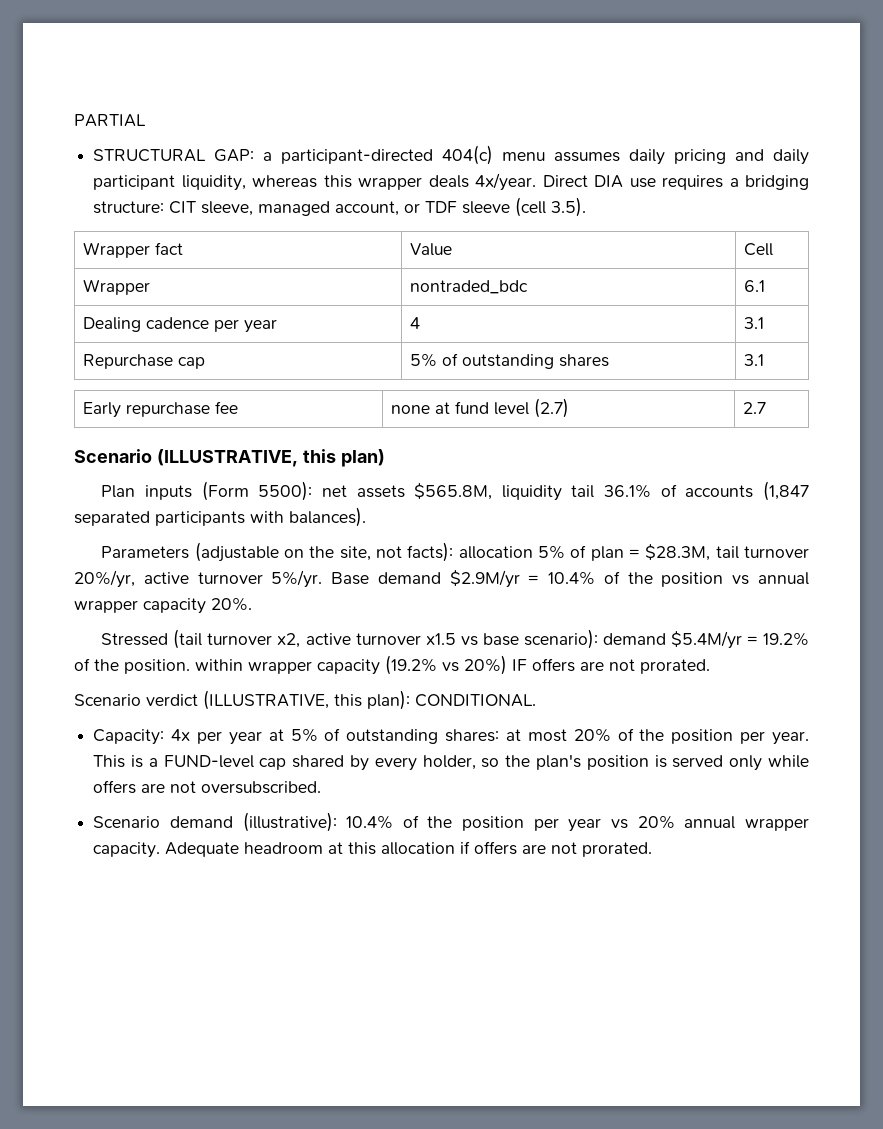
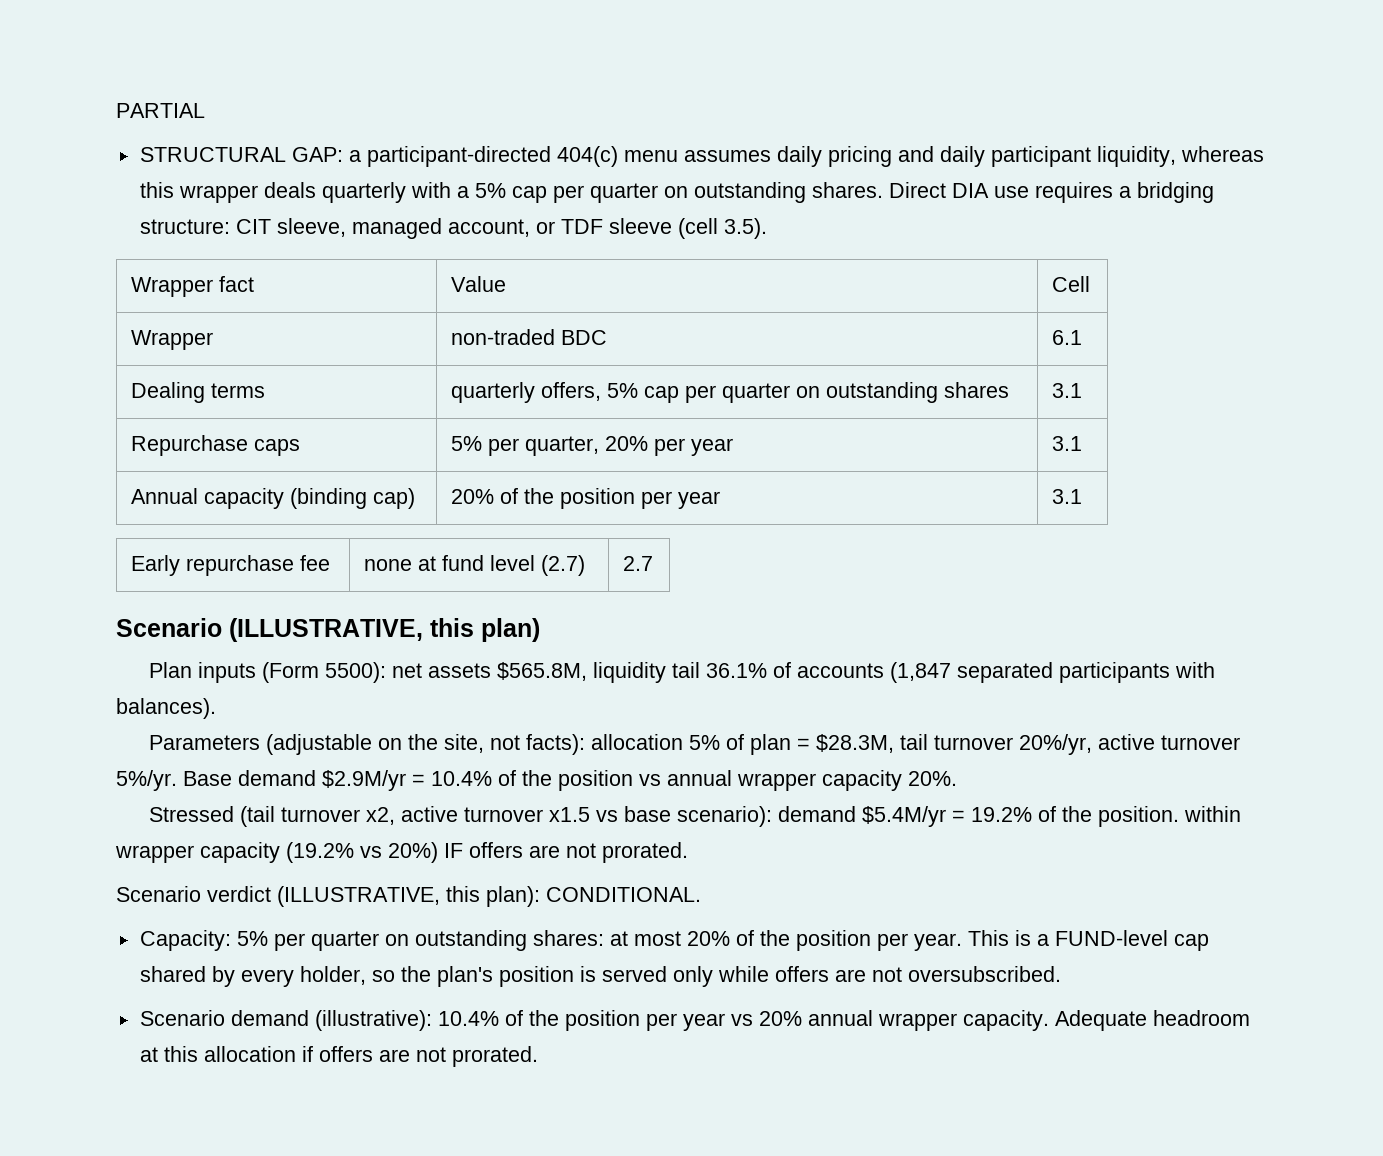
[475,173,537,191] 4x/year. -> [321,182,883,203] quarterly with a 5% cap per quarter on outstanding shares.
[409,280,528,294] nontraded_bdc -> [451,329,608,345] non-traded BDC
[145,317,277,333] [409,317,420,329] cadence per year | 4 -> [211,383,266,398] [451,382,1010,403] terms | quarterly offers, 5% cap per quarter on outstanding shares
[177,357,205,369] [409,353,609,369] cap | 5% of outstanding shares -> [254,439,301,456] [451,436,734,456] [1052,436,1083,451] [131,488,416,509] [451,488,721,509] caps | 5% per quarter, 20% per year | 3.1 // Annual capacity (binding cap) | 20% of the position per year
[171,728,341,745] 4x per year at 5% of -> [236,931,409,951] 5% per quarter on

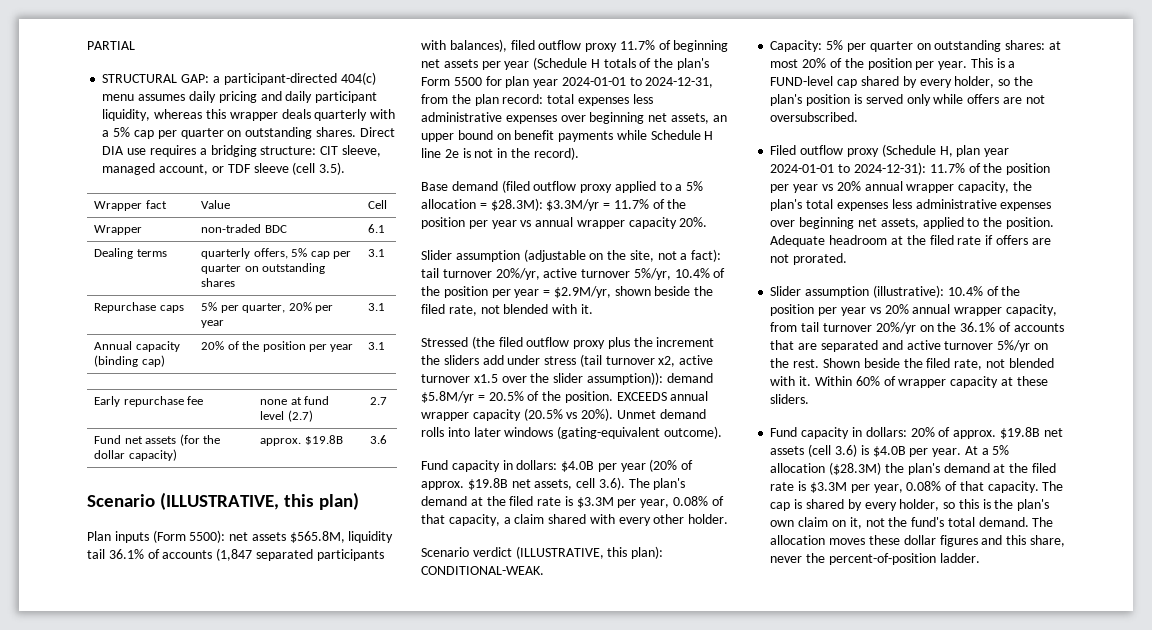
(654, 563) none -> [94,434,220,446] [94,449,177,461] [260,435,343,446] [370,435,388,444] // Fund net assets (for the dollar capacity) | approx. $19.8B | 3.6
[116,698,216,719] [148,734,1240,755] [116,770,633,791] balances). // Parameters (adjustable on the site, not facts): allocation 5% of plan = $28.3M, tail turnover 20%/yr, active turnover 5%/yr. Base demand $2.9M/yr = 10.4% of the position -> [449,39,729,52] [421,57,710,70] [421,76,714,88] [421,94,653,106] [421,112,727,124] [421,130,714,142] [421,147,579,160] [421,180,704,193] [421,198,687,211] [421,217,517,229] balances), filed outflow proxy 11.7% of beginning net assets per year (Schedule H totals of the plan's Form 5500 for plan year 2024-01-01 to 2024-12-31, from the plan record: total expenses less administrative expenses over beginning net assets, an upper bound on benefit payments while Schedule H line 2e is not in the record). // Base demand (filed outflow proxy applied to a 5% allocation = $28.3M): $3.3M/yr = 11.7% of the position per year
[148,806,234,822] Stressed -> [421,249,722,262] [421,268,726,280] [421,286,714,298] [421,304,593,316] [421,336,715,349] [421,355,577,365] Slider assumption (adjustable on the site, not a fact): tail turnover 20%/yr, active turnover 5%/yr, 10.4% of the position per year = $2.9M/yr, shown beside the filed rate, not blended with it. // Stressed (the filed outflow proxy plus the increment the sliders add under stress
[595,806,1241,827] [115,842,688,863] vs base scenario): demand $5.4M/yr = 19.2% of the position. within wrapper capacity (19.2% vs 20%) IF offers are not prorated. -> [501,372,713,385] [421,391,709,403] [421,408,706,421] [421,426,722,439] [421,459,694,472] [421,477,686,490] [421,496,724,508] [421,514,729,526] over the slider assumption)): demand $5.8M/yr = 20.5% of the position. EXCEEDS annual wrapper capacity (20.5% vs 20%). Unmet demand rolls into later windows (gating-equivalent outcome). // Fund capacity in dollars: $4.0B per year (20% of approx. $19.8B net assets, cell 3.6). The plan's demand at the filed rate is $3.3M per year, 0.08% of that capacity, a claim shared with every other holder.
[546,887,701,902] CONDITIONAL. -> [421,566,544,575] CONDITIONAL-WEAK.
[139,1010,309,1026] Scenario demand -> [770,144,1010,157] [770,162,1051,175] [770,181,1032,193] [770,199,1052,211] [770,217,1054,229] [770,235,1051,247] [770,253,848,265] [770,286,870,298] Filed outflow proxy (Schedule H, plan year 2024-01-01 to 2024-12-31): 11.7% of the position per year vs 20% annual wrapper capacity, the plan's total expenses less administrative expenses over beginning net assets, applied to the position. Adequate headroom at the filed rate if offers are not prorated. // Slider assumption
[962,1010,1250,1031] [139,1046,538,1067] capacity. Adequate headroom at this allocation if offers are not prorated. -> [1005,304,1057,316] [770,322,1064,334] [770,340,1048,352] [770,358,1054,370] [770,376,1048,388] [770,394,810,404] [770,427,1063,439] [770,444,1010,457] [770,462,1056,475] [770,481,1064,493] [770,499,1050,511] [770,517,1054,529] [770,535,1065,547] [770,553,980,565] capacity, from tail turnover 20%/yr on the 36.1% of accounts that are separated and active turnover 5%/yr on the rest. Shown beside the filed rate, not blended with it. Within 60% of wrapper capacity at these sliders. // Fund capacity in dollars: 20% of approx. $19.8B net assets (cell 3.6) is $4.0B per year. At a 5% allocation ($28.3M) the plan's demand at the filed rate is $3.3M per year, 0.08% of that capacity. The cap is shared by every holder, so this is the plan's own claim on it, not the fund's total demand. The allocation moves these dollar figures and this share, never the percent-of-position ladder.

